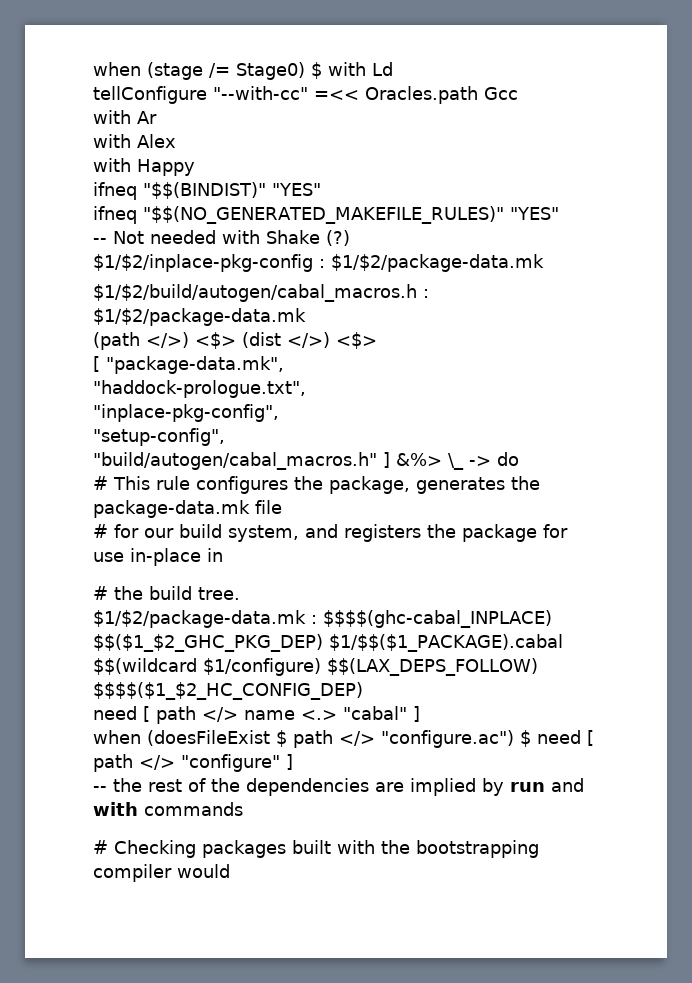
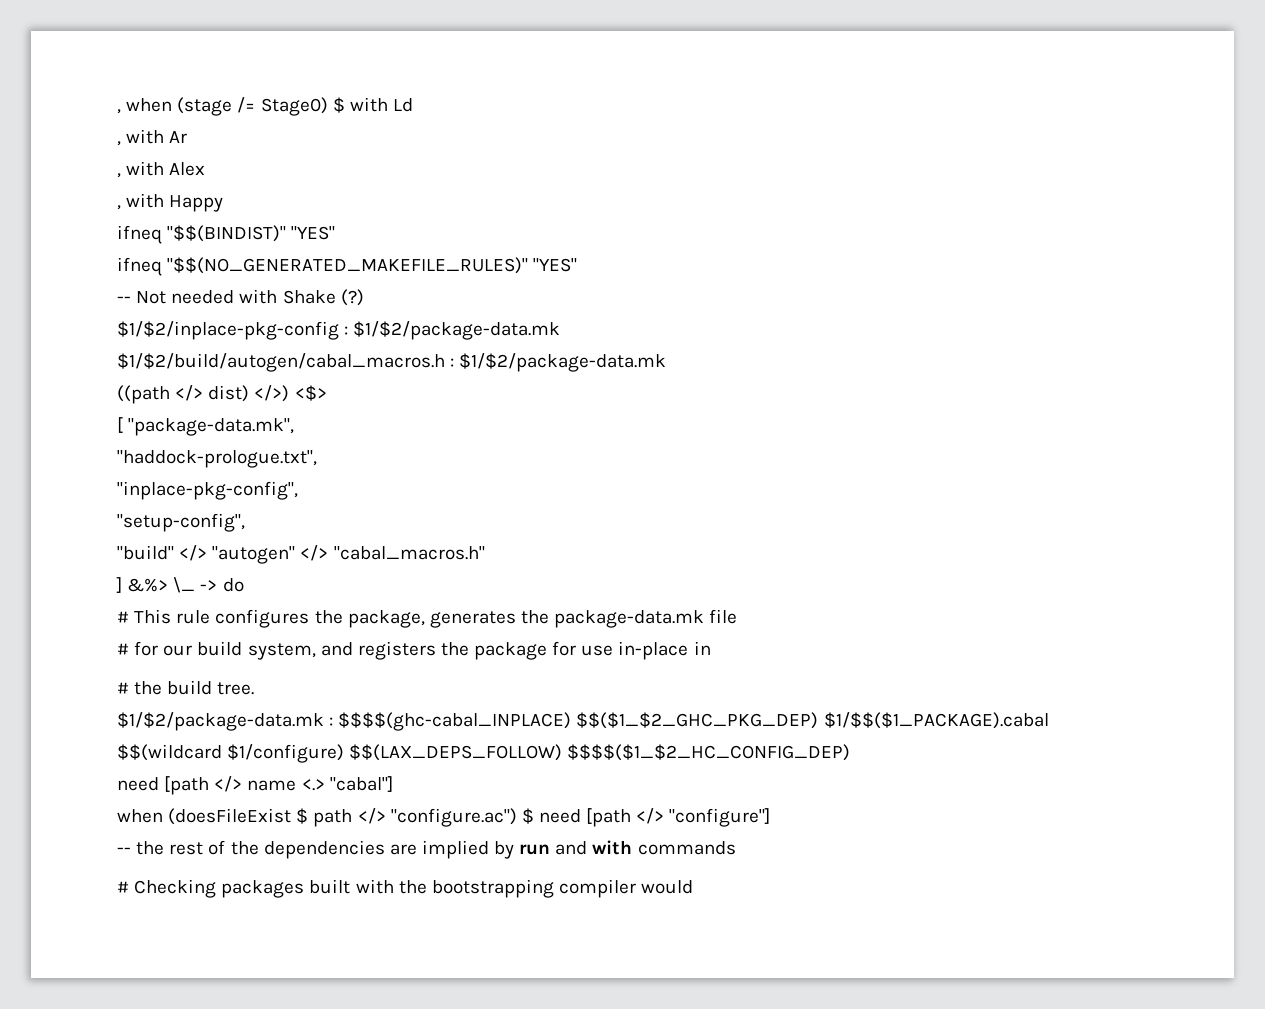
(93, 69) none -> [117,109,121,114] ,
[93,86,518,104] tellConfigure "--with-cc" =<< Oracles.path Gcc // -> [117,141,121,146] ,
(157, 117) none -> [117,173,121,178] ,
(176, 141) none -> [117,205,121,210] ,
[93,332,281,350] (path </>) <$> (dist -> [117,385,250,404] ((path </> dist)
[93,452,377,470] "build/autogen/cabal_macros.h" -> [117,545,485,564] "build" </> "autogen" </> "cabal_macros.h" //
[143,706,196,724] [ path -> [164,776,210,795] [path
[343,706,420,722] "cabal" ] -> [329,776,393,792] "cabal"]
[586,730,594,746] [93,754,293,772] [ path </> "configure" ] -> [586,808,771,827] [path </> "configure"]

